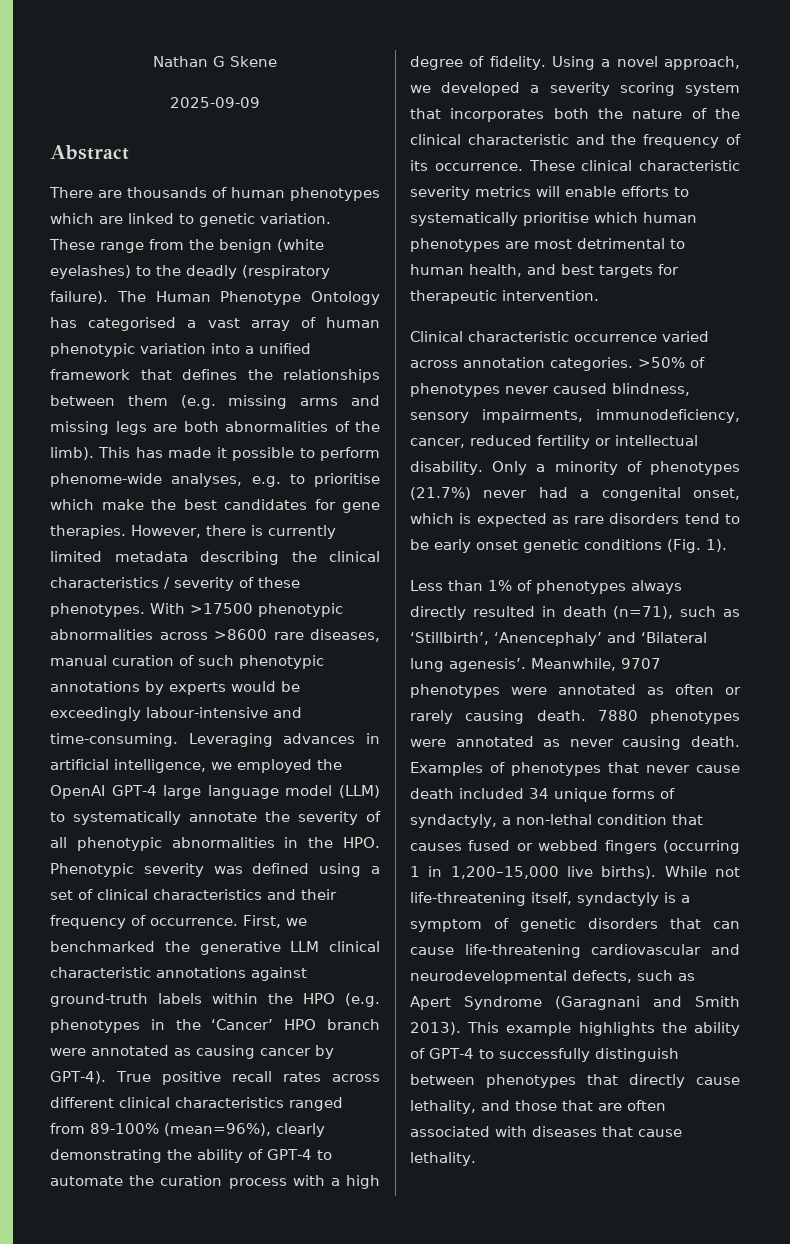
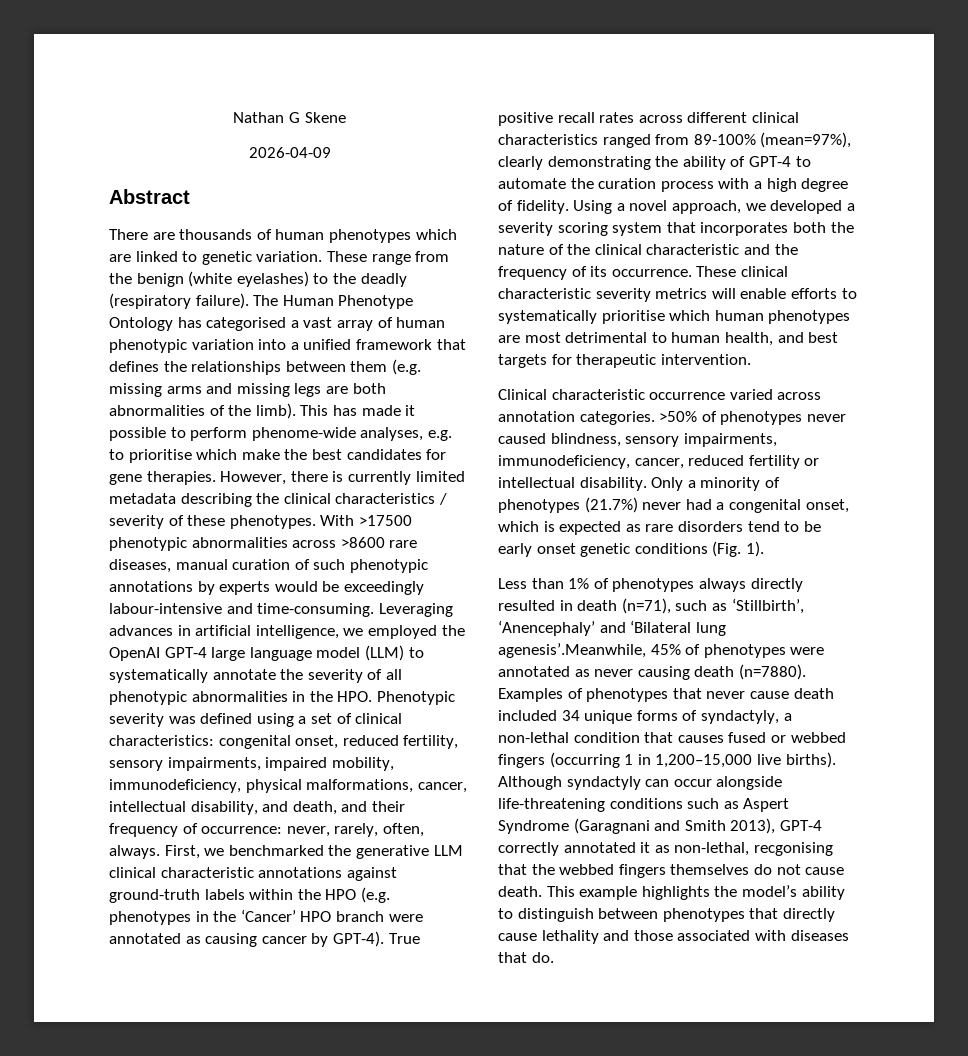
[170,97,260,108] 2025-09-09 -> [248,147,331,158] 2026-04-09
[153,889,337,900] [50,915,238,929] characteristics and their frequency of occurrence. -> [109,735,459,749] [109,757,394,771] [109,779,467,793] [109,801,405,815] [109,823,424,837] [109,845,160,859] characteristics: congenital onset, reduced fertility, sensory impairments, impaired mobility, immunodeficiency, physical malformations, cancer, intellectual disability, and death, and their frequency of occurrence: never, rarely, often, always.
[164,1123,271,1136] (mean=96%), -> [760,132,852,148] (mean=97%),
[449,658,661,672] [410,684,741,698] [410,710,638,724] agenesis’. Meanwhile, 9707 phenotypes were annotated as often or rarely causing death. 7880 -> [498,643,701,658] agenesis’.Meanwhile, 45% of
[691,736,740,747] death. -> [694,664,806,680] death (n=7880).
[664,866,740,877] [410,892,690,906] [410,918,740,932] [410,944,740,958] [410,970,695,984] [410,996,451,1010] While not life-threatening itself, syndactyly is a symptom of genetic disorders that can cause life-threatening cardiovascular and neurodevelopmental defects, such as Apert -> [498,776,783,790] [498,798,790,812] Although syndactyly can occur alongside life-threatening conditions such as Aspert
[410,1022,740,1036] [410,1048,590,1062] 2013). This example highlights the ability of GPT-4 to successfully -> [730,818,822,834] [498,842,833,856] [498,864,845,878] [498,885,845,900] [498,908,513,919] 2013), GPT-4 correctly annotated it as non-lethal, recgonising that the webbed fingers themselves do not cause death. This example highlights the model’s ability to
[410,1100,476,1114] lethality, -> [541,930,599,944] lethality
[562,1100,666,1111] that are often -> (673, 935) none
[638,1129,682,1137] [410,1152,476,1166] cause lethality. -> [531,952,554,963] do.

